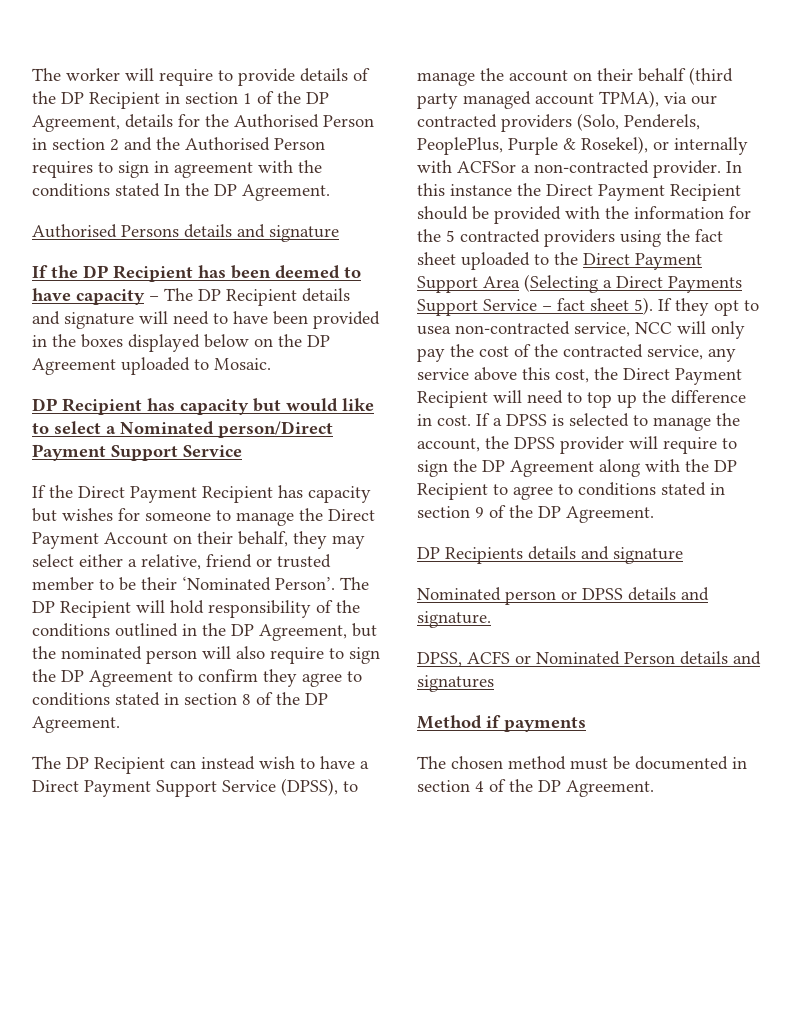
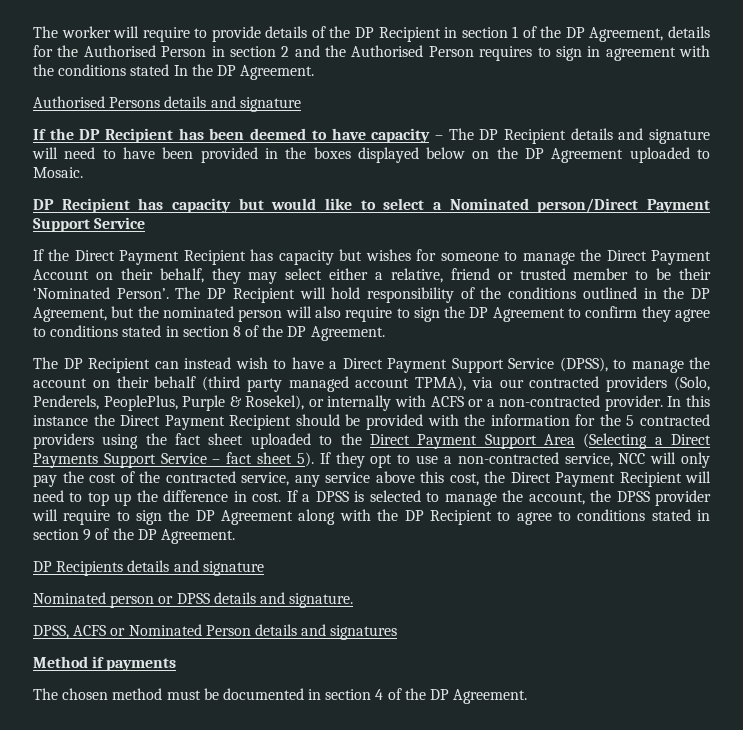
[457,160,516,173] ACFSor -> [430,396,484,407] ACFS or
[417,326,451,335] usea -> [416,455,452,464] use a

